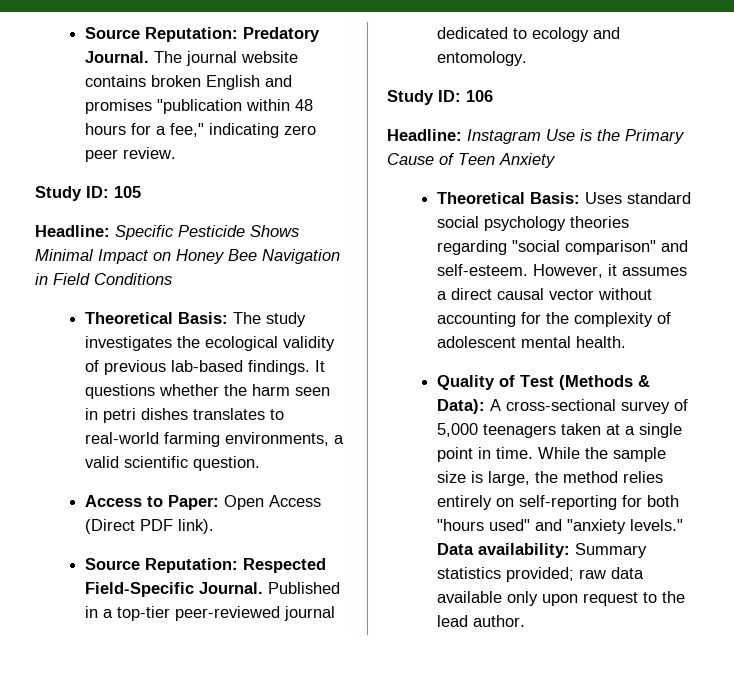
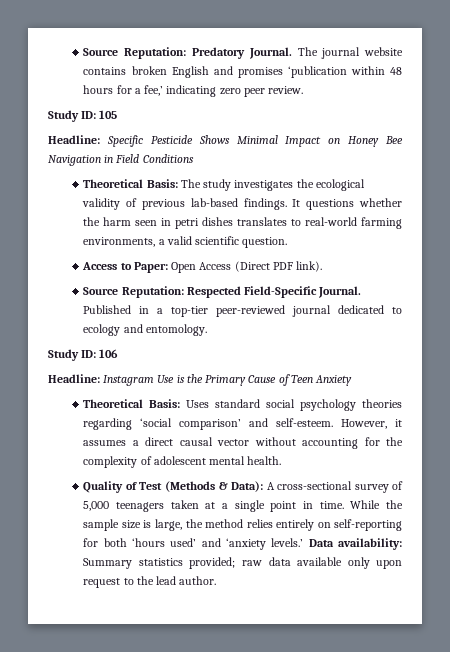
[156,99,242,114] "publication -> [287,66,347,78] ‘publication
[169,123,204,137] fee," -> [144,85,164,96] fee,’
[511,240,656,255] "social comparison" -> [140,418,242,430] ‘social comparison’
[436,519,683,534] "hours used" and "anxiety levels." -> [132,538,304,550] ‘hours used’ and ‘anxiety levels.’

